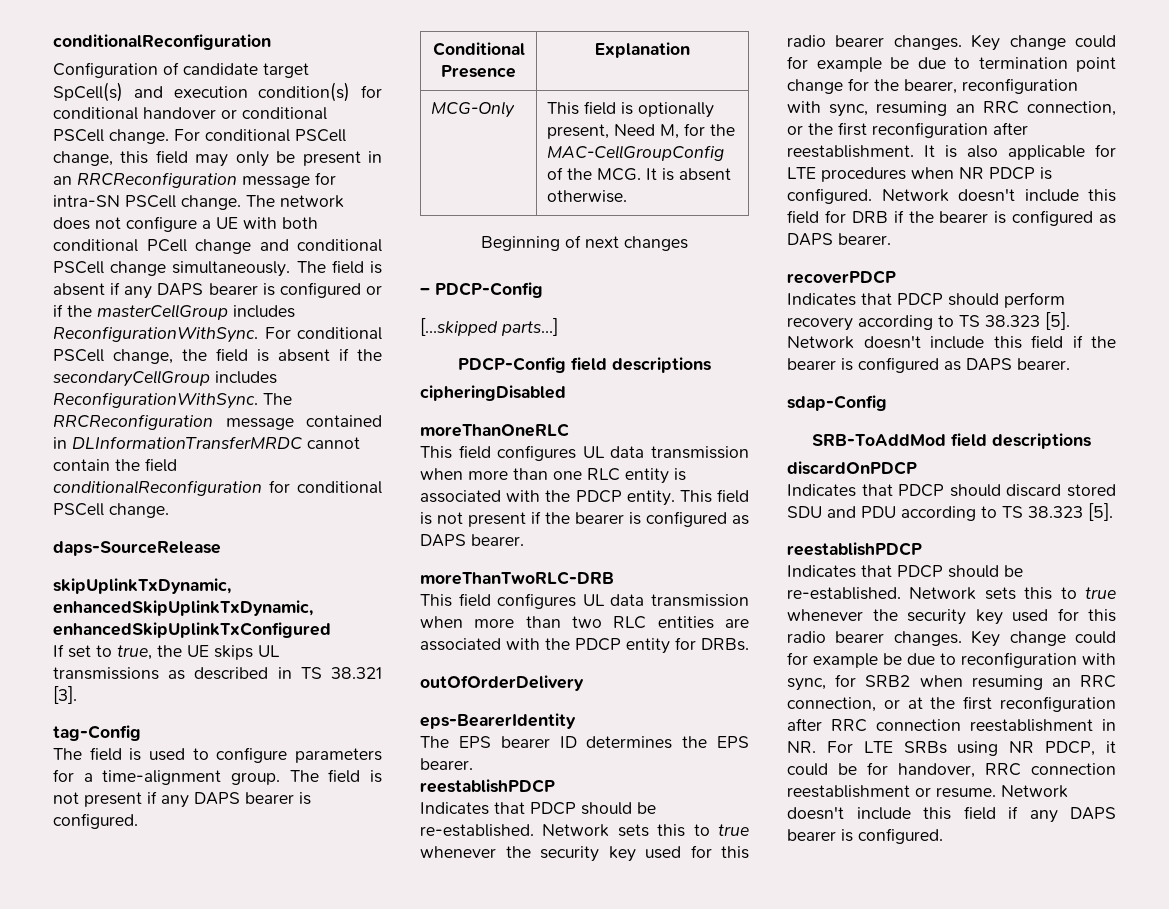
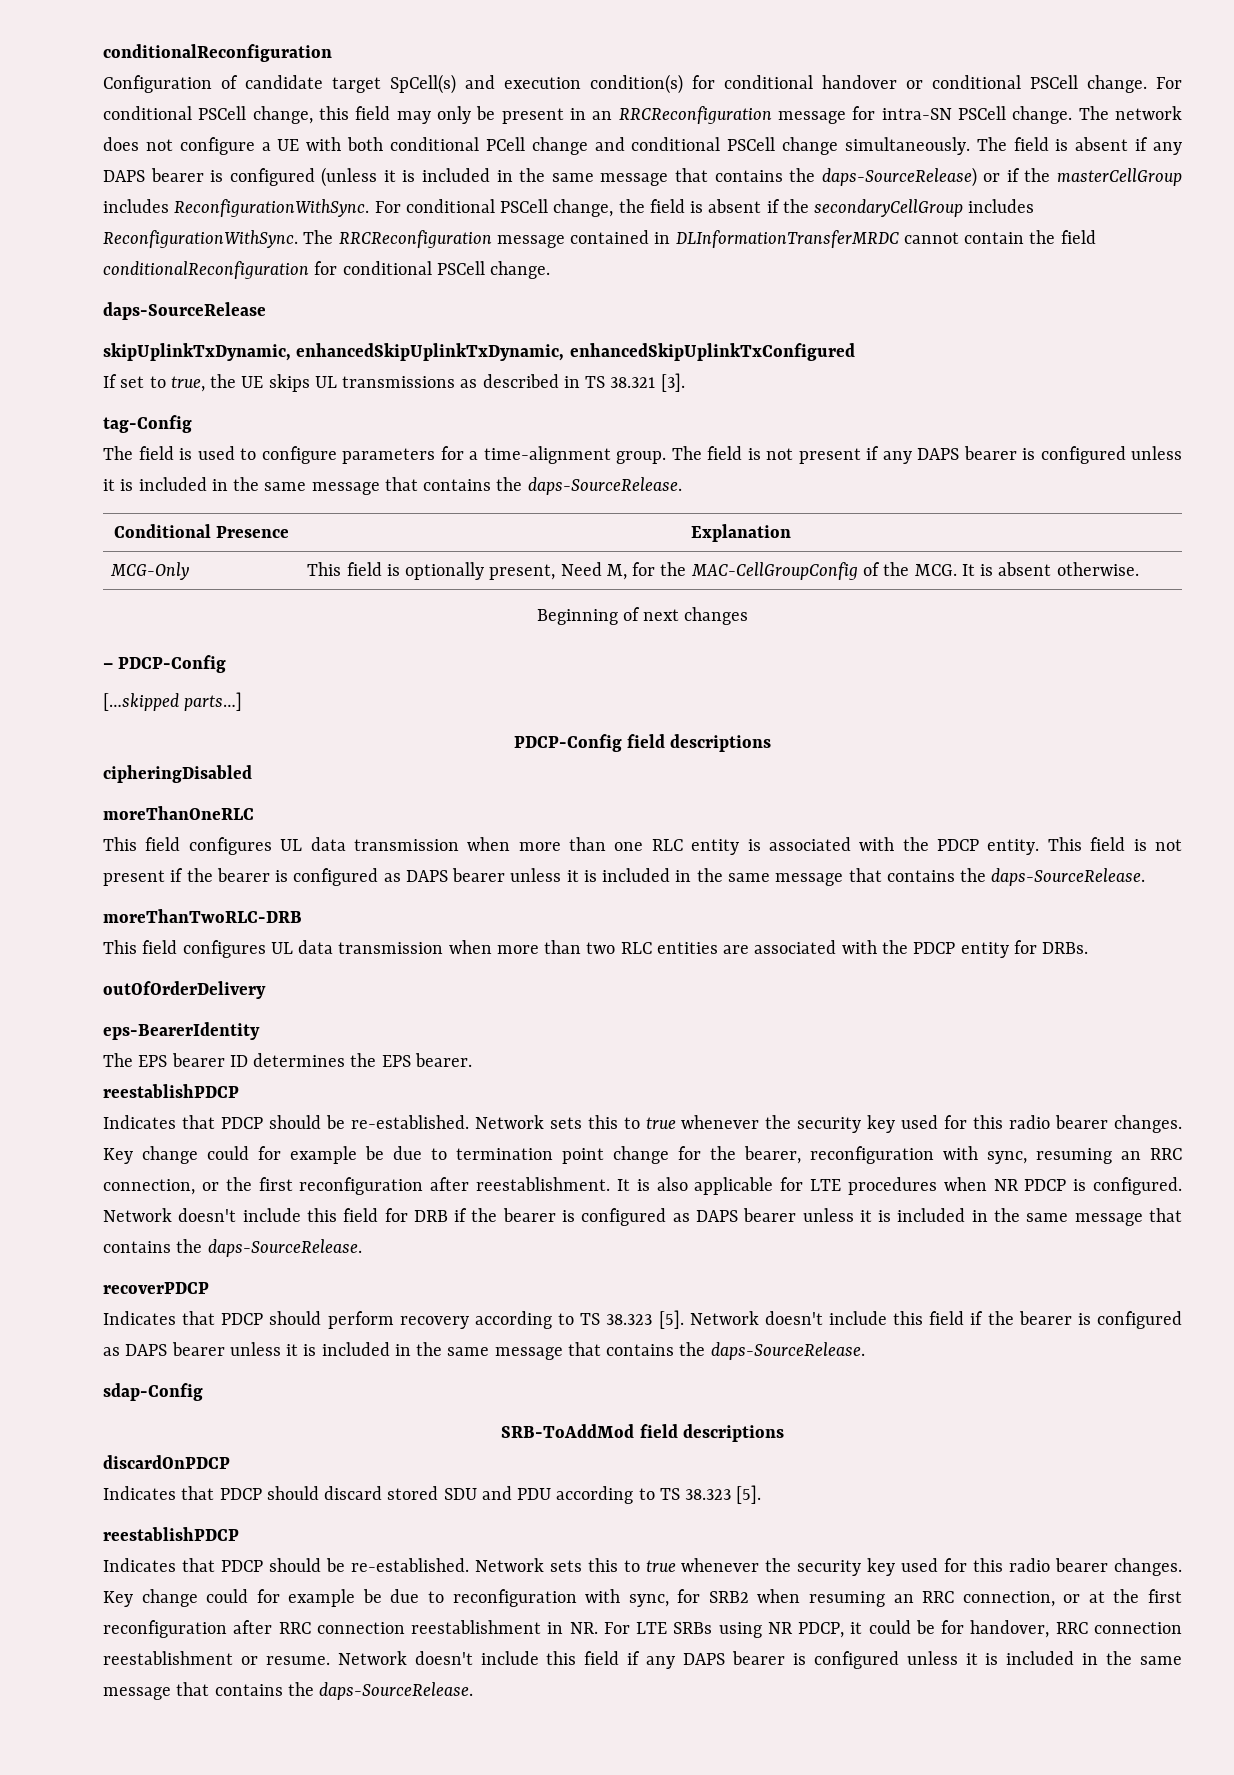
(361, 290) none -> [321,167,977,187] (unless it is included in the same message that contains the daps-SourceRelease)
[53,813,138,829] configured. -> [1040,446,1182,464] [103,477,682,495] configured unless it is included in the same message that contains the daps-SourceRelease.
[471,534,524,546] bearer. -> [452,868,1146,886] bearer unless it is included in the same message that contains the daps-SourceRelease.
[838,233,891,245] bearer. -> [743,1208,1183,1226] [103,1239,362,1257] bearer unless it is included in the same message that contains the daps-SourceRelease.
[1017,358,1070,370] bearer. -> [171,1342,865,1360] bearer unless it is included in the same message that contains the daps-SourceRelease.
[858,828,943,844] configured. -> [813,1651,1182,1669] [103,1682,474,1700] configured unless it is included in the same message that contains the daps-SourceRelease.

